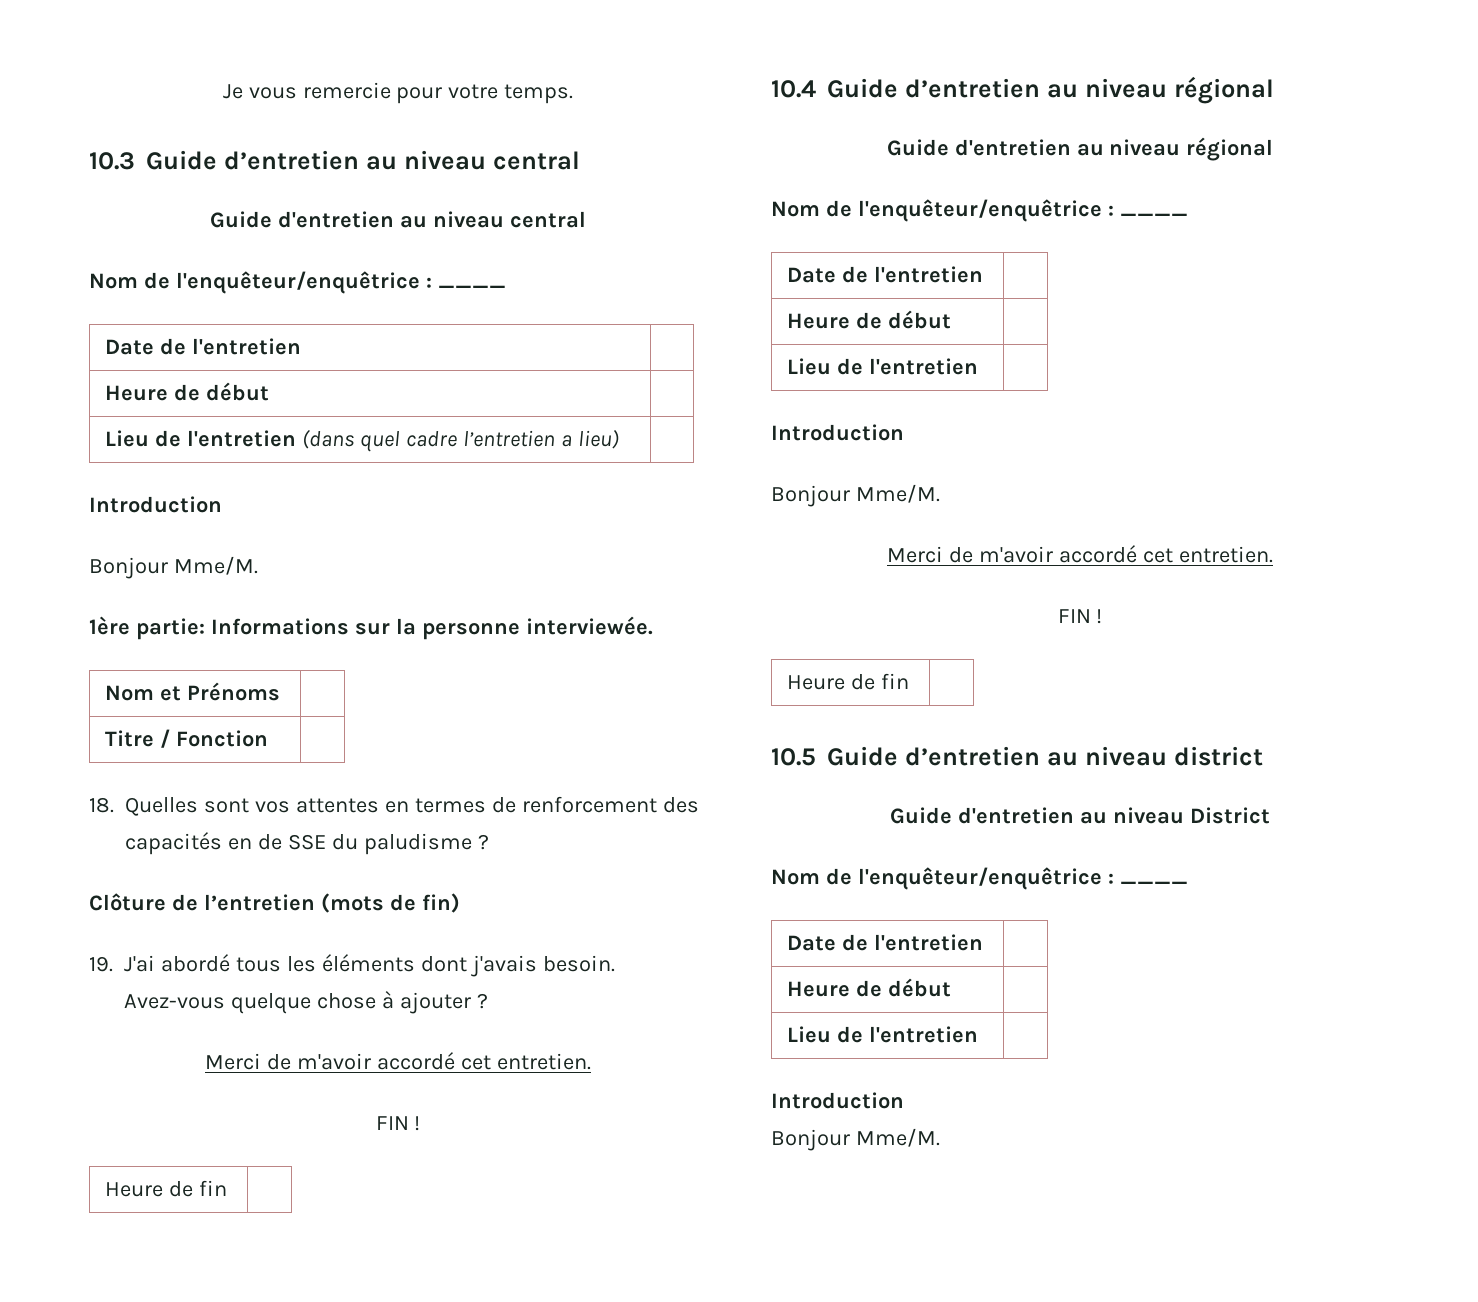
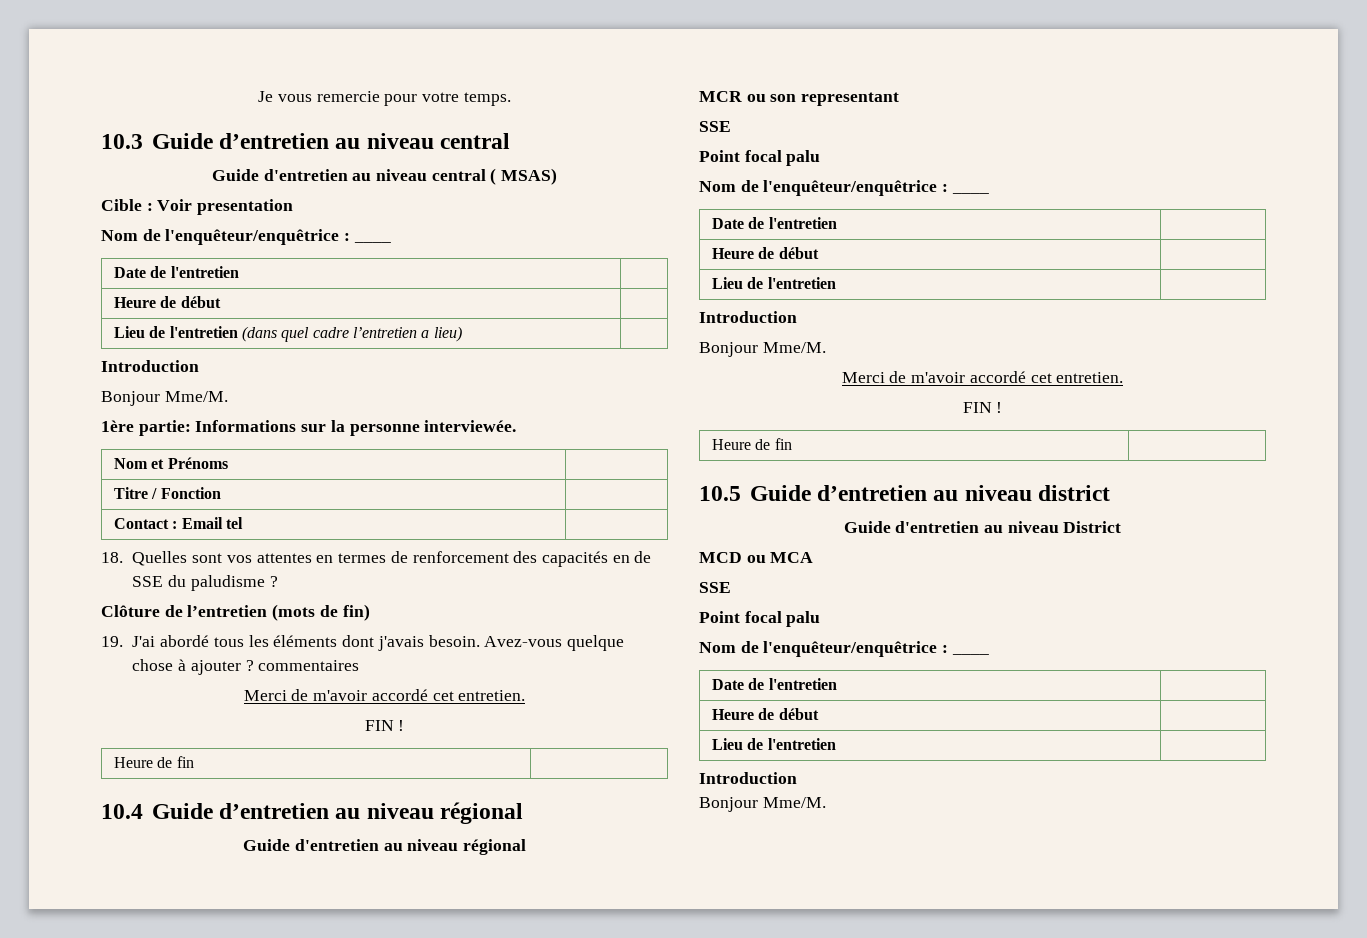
(586, 219) none -> [490,168,558,185] [101,199,294,215] ( MSAS) // Cible : Voir presentation
(269, 738) none -> [114,517,243,529] // Contact : Email tel |
(488, 1001) none -> [258,660,360,671] commentaires
(1274, 149) none -> [699,91,900,106] [699,121,731,132] [699,150,821,166] // MCR ou son representant // SSE // Point focal palu
(1270, 815) none -> [699,552,814,563] [699,582,731,593] [699,611,821,627] // MCD ou MCA // SSE // Point focal palu

